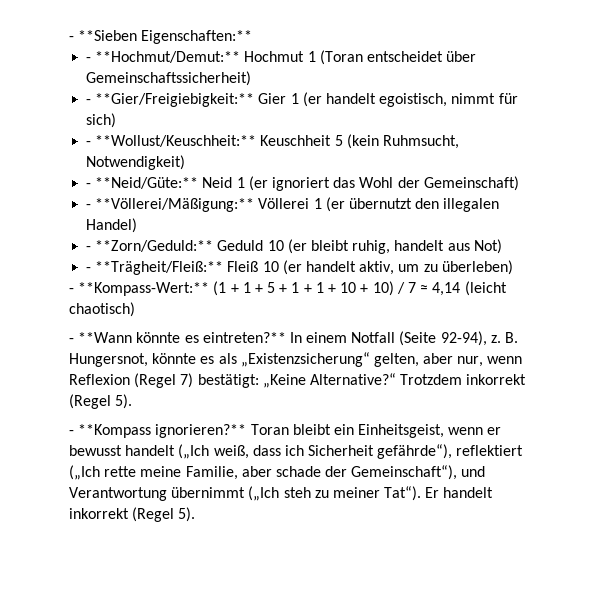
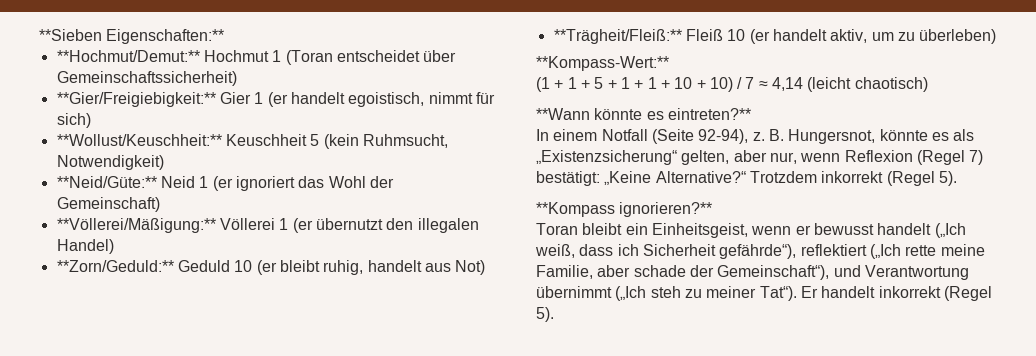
[69,36,74,41] - -> (39, 35) none
[86,57,92,62] - -> (225, 36) none
[86,99,92,104] - -> (237, 78) none
[86,141,92,146] - -> (91, 120) none
[86,183,92,188] - -> (164, 162) none
[86,204,92,209] - -> (160, 204) none
[86,246,92,251] - -> (114, 246) none
[86,267,92,272] - -> (486, 267) none
[69,288,74,293] - -> (997, 36) none
(210, 289) none -> (669, 63) //
[69,338,74,343] - -> (928, 84) none
(286, 337) none -> (751, 114) //
[69,430,74,435] - -> (957, 178) none
(247, 431) none -> (713, 209) //

